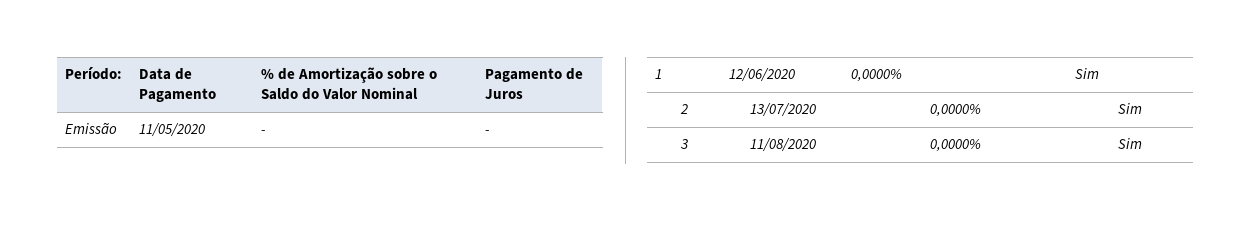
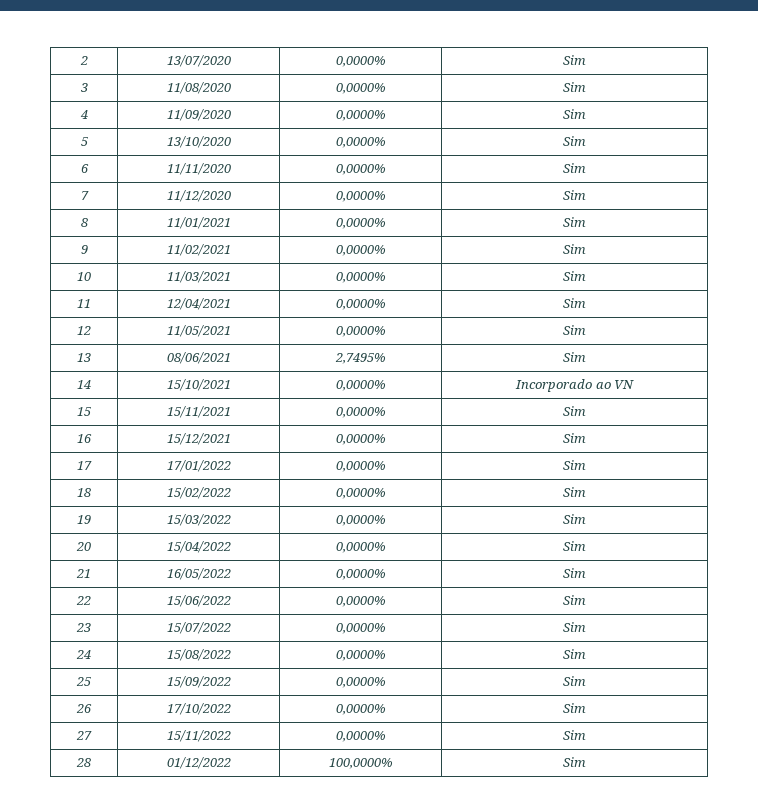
[65,67,123,80] [139,68,193,80] [139,88,217,102] [261,67,438,83] [261,87,419,100] [485,68,584,82] [485,89,524,99] [65,122,118,134] [139,123,206,137] [261,130,266,134] [485,130,490,134] [655,69,663,79] [729,68,796,82] [851,69,903,82] [1075,68,1100,79] Período: | Data de Pagamento | % de Amortização sobre o Saldo do Valor Nominal | Pagamento de Juros // Emissão | 11/05/2020 | - | - // 1 | 12/06/2020 | 0,0000% | Sim // -> (79, 60) none
(1142, 143) none -> [79,110,88,119] [166,109,231,121] [335,110,386,121] [563,109,586,119] [80,137,88,146] [166,136,231,148] [335,137,386,148] [563,136,586,146] [80,164,89,173] [166,163,231,175] [335,164,386,175] [563,163,586,173] [80,191,89,200] [166,190,231,202] [335,191,386,202] [563,190,586,200] [80,218,88,227] [166,217,231,229] [335,218,386,229] [563,217,586,227] [80,245,88,254] [166,244,231,256] [335,245,386,256] [563,244,586,254] [77,272,91,281] [166,271,231,283] [335,272,386,283] [563,271,586,281] [77,299,91,308] [166,298,231,310] [335,299,386,310] [563,298,586,308] [77,326,91,335] [166,325,231,337] [335,326,386,337] [563,325,586,335] [77,353,91,362] [166,352,231,364] [334,353,386,364] [563,352,586,362] [77,380,91,389] [166,379,231,391] [335,380,386,391] [514,379,635,392] [77,407,91,416] [166,406,231,418] [335,407,386,418] [563,406,586,416] [77,434,92,443] [166,433,231,445] [335,434,386,445] [563,433,586,443] [77,461,92,470] [166,460,231,472] [335,461,386,472] [563,460,586,470] [77,488,91,497] [166,487,231,499] [335,488,386,499] [563,487,586,497] [77,515,91,524] [166,514,231,526] [335,515,386,526] [563,514,586,524] [76,542,91,551] [166,541,231,553] [335,542,386,553] [563,541,586,551] [76,569,91,578] [166,568,231,580] [335,569,386,580] [563,568,586,578] [76,596,91,605] [166,595,231,607] [335,596,386,607] [563,595,586,605] [76,623,91,632] [166,622,231,634] [335,623,386,634] [563,622,586,632] [76,650,91,659] [166,649,231,661] [335,650,386,661] [563,649,586,659] [76,677,91,686] [166,676,231,688] [335,677,386,688] [563,676,586,686] [76,704,92,713] [166,703,231,715] [335,704,386,715] [563,703,586,713] [76,731,92,740] [166,730,231,742] [335,731,386,742] [563,730,586,740] [76,758,91,767] [166,757,231,769] [328,758,393,769] [563,757,586,767] // 4 | 11/09/2020 | 0,0000% | Sim // 5 | 13/10/2020 | 0,0000% | Sim // 6 | 11/11/2020 | 0,0000% | Sim // 7 | 11/12/2020 | 0,0000% | Sim // 8 | 11/01/2021 | 0,0000% | Sim // 9 | 11/02/2021 | 0,0000% | Sim // 10 | 11/03/2021 | 0,0000% | Sim // 11 | 12/04/2021 | 0,0000% | Sim // 12 | 11/05/2021 | 0,0000% | Sim // 13 | 08/06/2021 | 2,7495% | Sim // 14 | 15/10/2021 | 0,0000% | Incorporado ao VN // 15 | 15/11/2021 | 0,0000% | Sim // 16 | 15/12/2021 | 0,0000% | Sim // 17 | 17/01/2022 | 0,0000% | Sim // 18 | 15/02/2022 | 0,0000% | Sim // 19 | 15/03/2022 | 0,0000% | Sim // 20 | 15/04/2022 | 0,0000% | Sim // 21 | 16/05/2022 | 0,0000% | Sim // 22 | 15/06/2022 | 0,0000% | Sim // 23 | 15/07/2022 | 0,0000% | Sim // 24 | 15/08/2022 | 0,0000% | Sim // 25 | 15/09/2022 | 0,0000% | Sim // 26 | 17/10/2022 | 0,0000% | Sim // 27 | 15/11/2022 | 0,0000% | Sim // 28 | 01/12/2022 | 100,0000% | Sim

